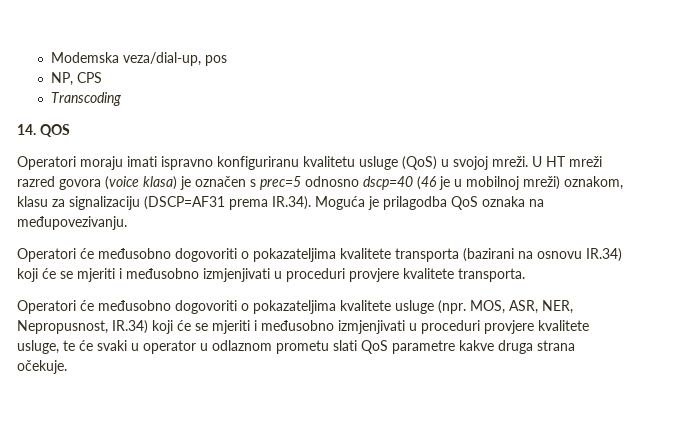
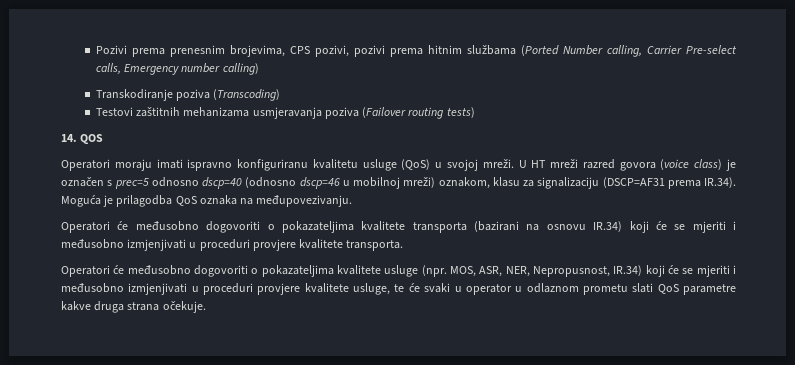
[50,52,227,66] [50,72,102,86] [50,92,121,106] Modemska veza/dial-up, pos // NP, CPS // Transcoding -> [95,45,737,57] [95,63,259,75] [95,89,281,101] [95,107,475,119] Pozivi prema prenesnim brojevima, CPS pozivi, pozivi prema hitnim službama (Ported Number calling, Carrier Pre-select calls, Emergency number calling) // Transkodiranje poziva (Transcoding) // Testovi zaštitnih mehanizama usmjeravanja poziva (Failover routing tests)
[143,176,177,190] klasa) -> [694,159,723,170] class)
[417,176,450,190] (46 je -> [245,177,340,189] (odnosno dscp=46

